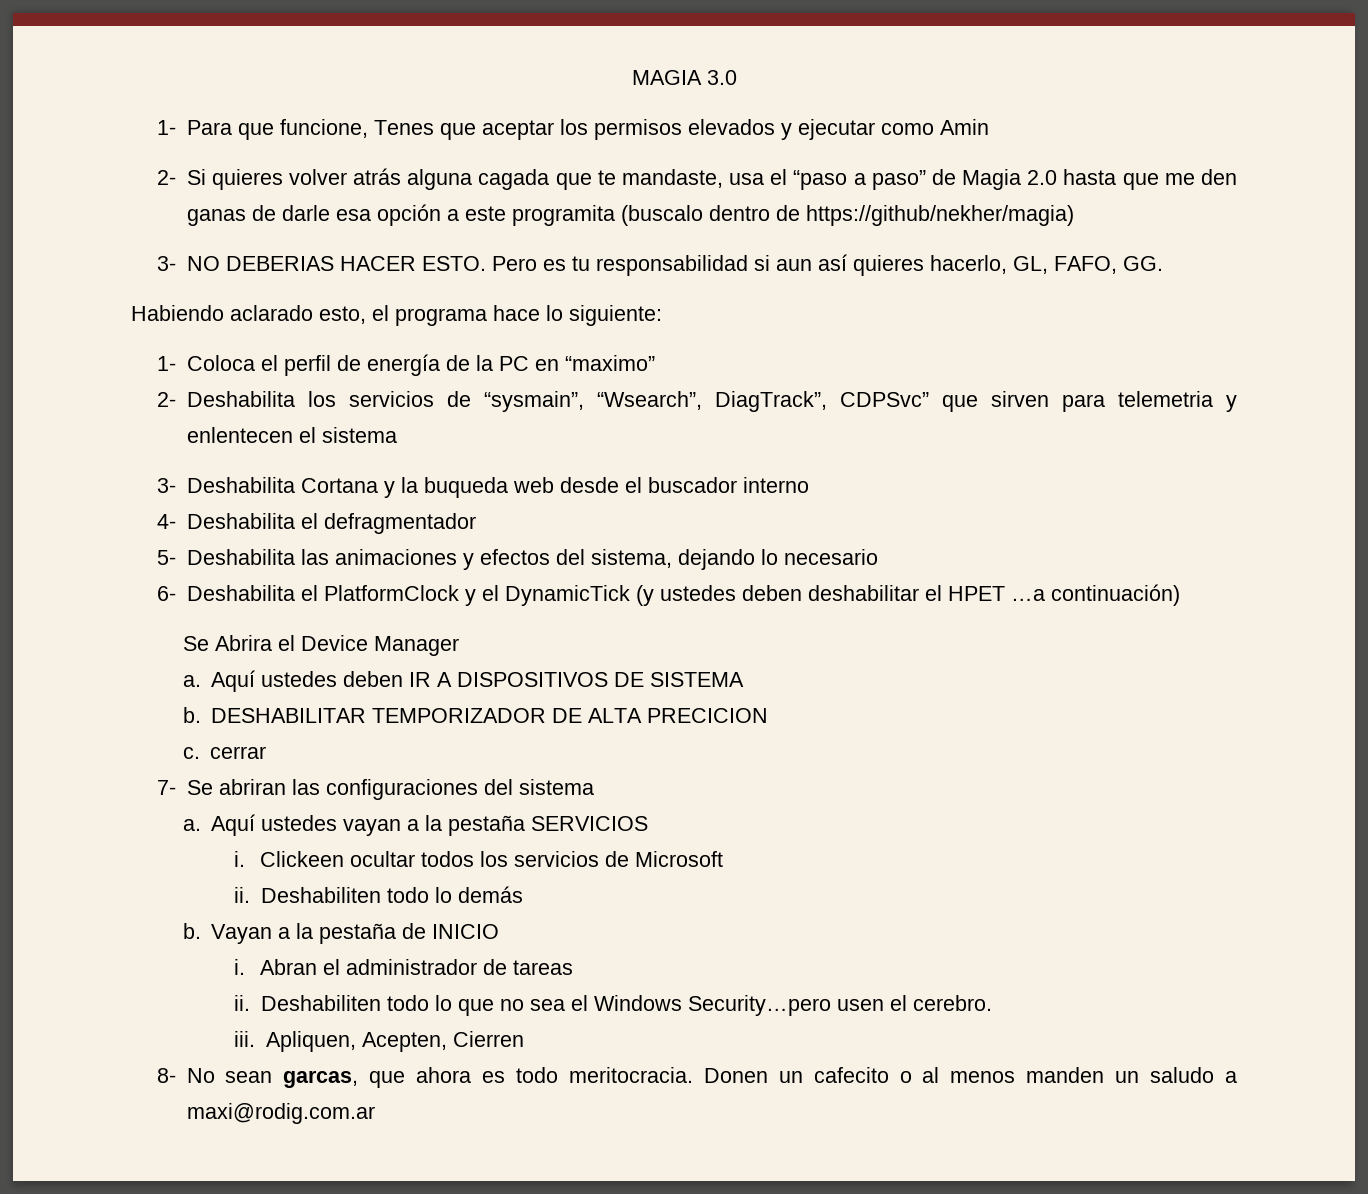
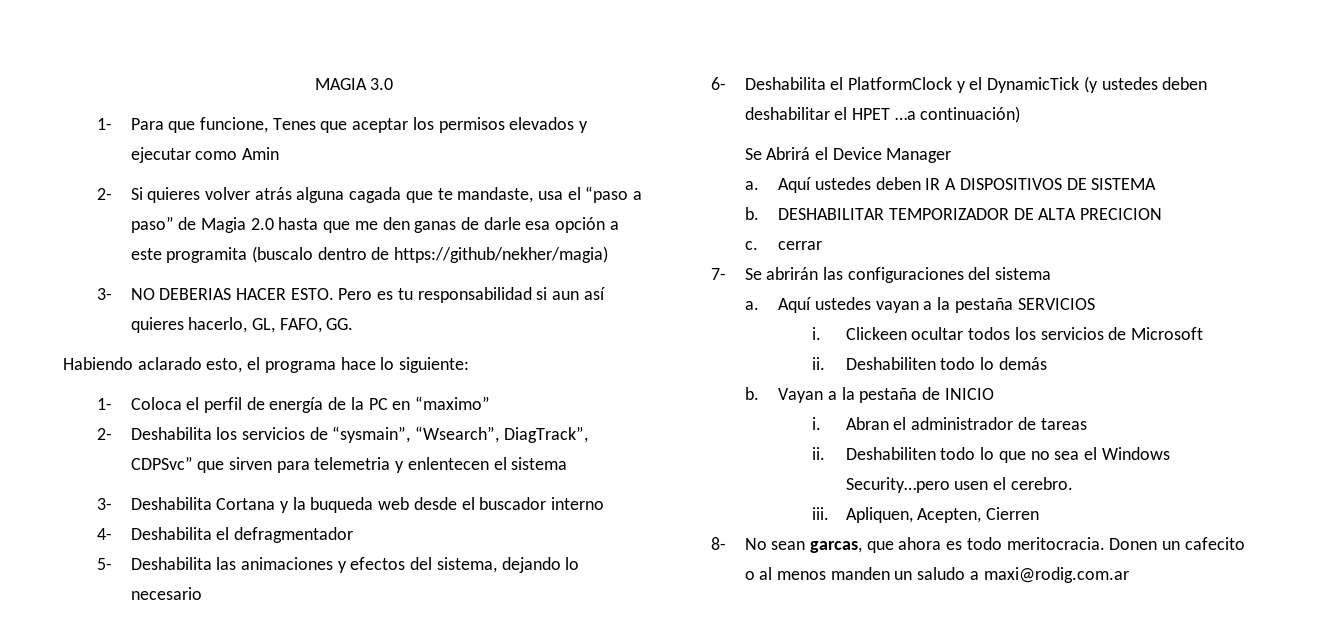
[214,635,272,651] Abrira -> [766,147,811,160] Abrirá
[218,779,286,795] abriran -> [766,267,819,280] abrirán

